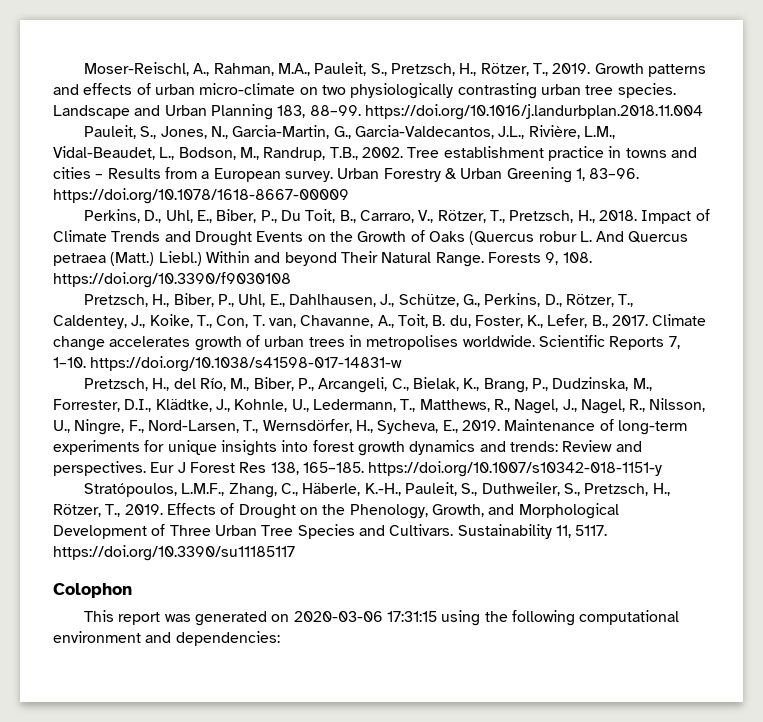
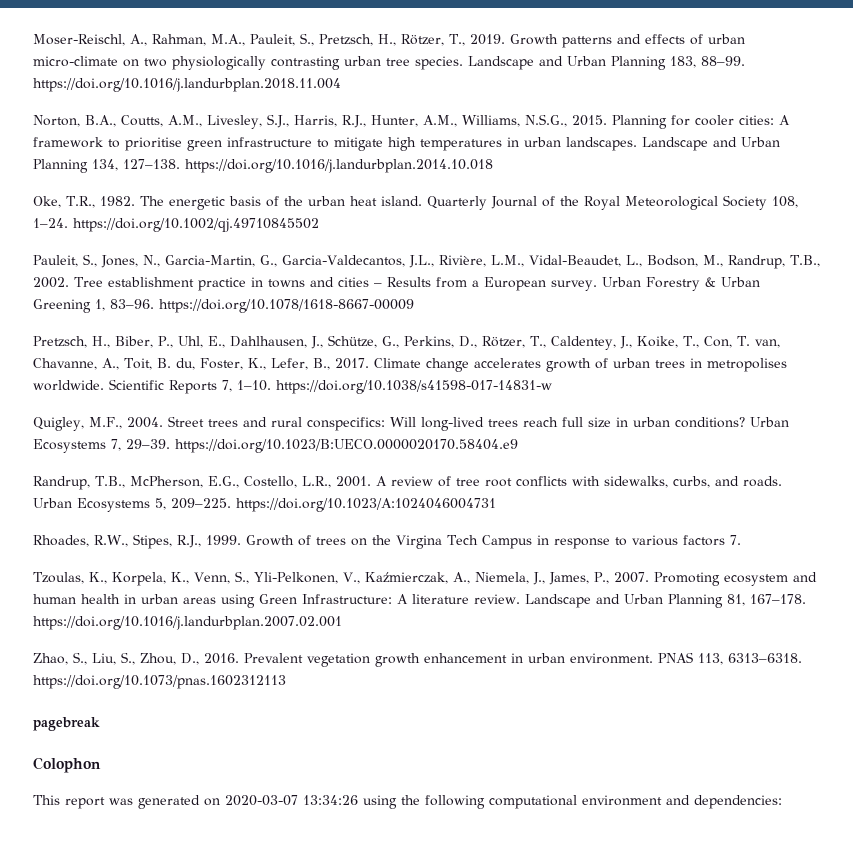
(703, 112) none -> [33,114,790,129] [33,137,780,151] [33,159,493,173] [33,195,798,210] [33,218,319,232] // Norton, B.A., Coutts, A.M., Livesley, S.J., Harris, R.J., Hunter, A.M., Williams, N.S.G., 2015. Planning for cooler cities: A framework to prioritise green infrastructure to mitigate high temperatures in urban landscapes. Landscape and Urban Planning 134, 127–138. https://doi.org/10.1016/j.landurbplan.2014.10.018 // Oke, T.R., 1982. The energetic basis of the urban heat island. Quarterly Journal of the Royal Meteorological Society 108, 1–24. https://doi.org/10.1002/qj.49710845502
[84,209,710,224] [53,230,689,246] [53,251,592,267] [53,272,291,288] // Perkins, D., Uhl, E., Biber, P., Du Toit, B., Carraro, V., Rötzer, T., Pretzsch, H., 2018. Impact of Climate Trends and Drought Events on the Growth of Oaks (Quercus robur L. And Quercus petraea (Matt.) Liebl.) Within and beyond Their Natural Range. Forests 9, 108. https://doi.org/10.3390/f9030108 -> (414, 306) none
[84,377,652,393] [53,398,706,414] [53,419,687,435] [53,440,642,456] [53,461,663,477] [84,482,670,498] [53,503,619,519] [53,524,608,539] [53,545,295,561] Pretzsch, H., del Río, M., Biber, P., Arcangeli, C., Bielak, K., Brang, P., Dudzinska, M., Forrester, D.I., Klädtke, J., Kohnle, U., Ledermann, T., Matthews, R., Nagel, J., Nagel, R., Nilsson, U., Ningre, F., Nord-Larsen, T., Wernsdörfer, H., Sycheva, E., 2019. Maintenance of long-term experiments for unique insights into forest growth dynamics and trends: Review and perspectives. Eur J Forest Res 138, 165–185. https://doi.org/10.1007/s10342-018-1151-y // Stratópoulos, L.M.F., Zhang, C., Häberle, K.-H., Pauleit, S., Duthweiler, S., Pretzsch, H., Rötzer, T., 2019. Effects of Drought on the Phenology, Growth, and Morphological Development of Three Urban Tree Species and Cultivars. Sustainability 11, 5117. https://doi.org/10.3390/su11185117 -> [33,416,789,431] [33,439,518,453] [33,476,782,490] [33,498,496,512] [33,534,741,549] [33,571,817,586] [33,594,806,608] [33,616,342,630] [33,652,802,667] [33,675,286,689] [33,717,100,731] Quigley, M.F., 2004. Street trees and rural conspecifics: Will long-lived trees reach full size in urban conditions? Urban Ecosystems 7, 29–39. https://doi.org/10.1023/B:UECO.0000020170.58404.e9 // Randrup, T.B., McPherson, E.G., Costello, L.R., 2001. A review of tree root conflicts with sidewalks, curbs, and roads. Urban Ecosystems 5, 209–225. https://doi.org/10.1023/A:1024046004731 // Rhoades, R.W., Stipes, R.J., 1999. Growth of trees on the Virgina Tech Campus in response to various factors 7. // Tzoulas, K., Korpela, K., Venn, S., Yli-Pelkonen, V., Kaźmierczak, A., Niemela, J., James, P., 2007. Promoting ecosystem and human health in urban areas using Green Infrastructure: A literature review. Landscape and Urban Planning 81, 167–178. https://doi.org/10.1016/j.landurbplan.2007.02.001 // Zhao, S., Liu, S., Zhou, D., 2016. Prevalent vegetation growth enhancement in urban environment. PNAS 113, 6313–6318. https://doi.org/10.1073/pnas.1602312113 // pagebreak
[293,611,438,622] 2020-03-06 17:31:15 -> [225,795,358,806] 2020-03-07 13:34:26

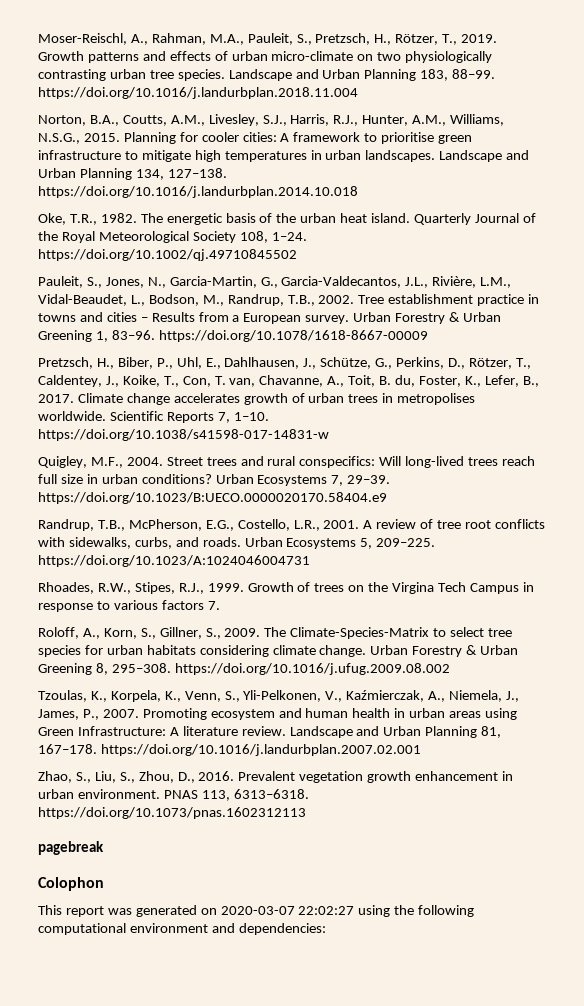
(741, 540) none -> [38,627,513,639] [38,645,519,657] [38,663,450,675] // Roloff, A., Korn, S., Gillner, S., 2009. The Climate-Species-Matrix to select tree species for urban habitats considering climate change. Urban Forestry & Urban Greening 8, 295–308. https://doi.org/10.1016/j.ufug.2009.08.002
[303,795,358,805] 13:34:26 -> [298,906,355,915] 22:02:27

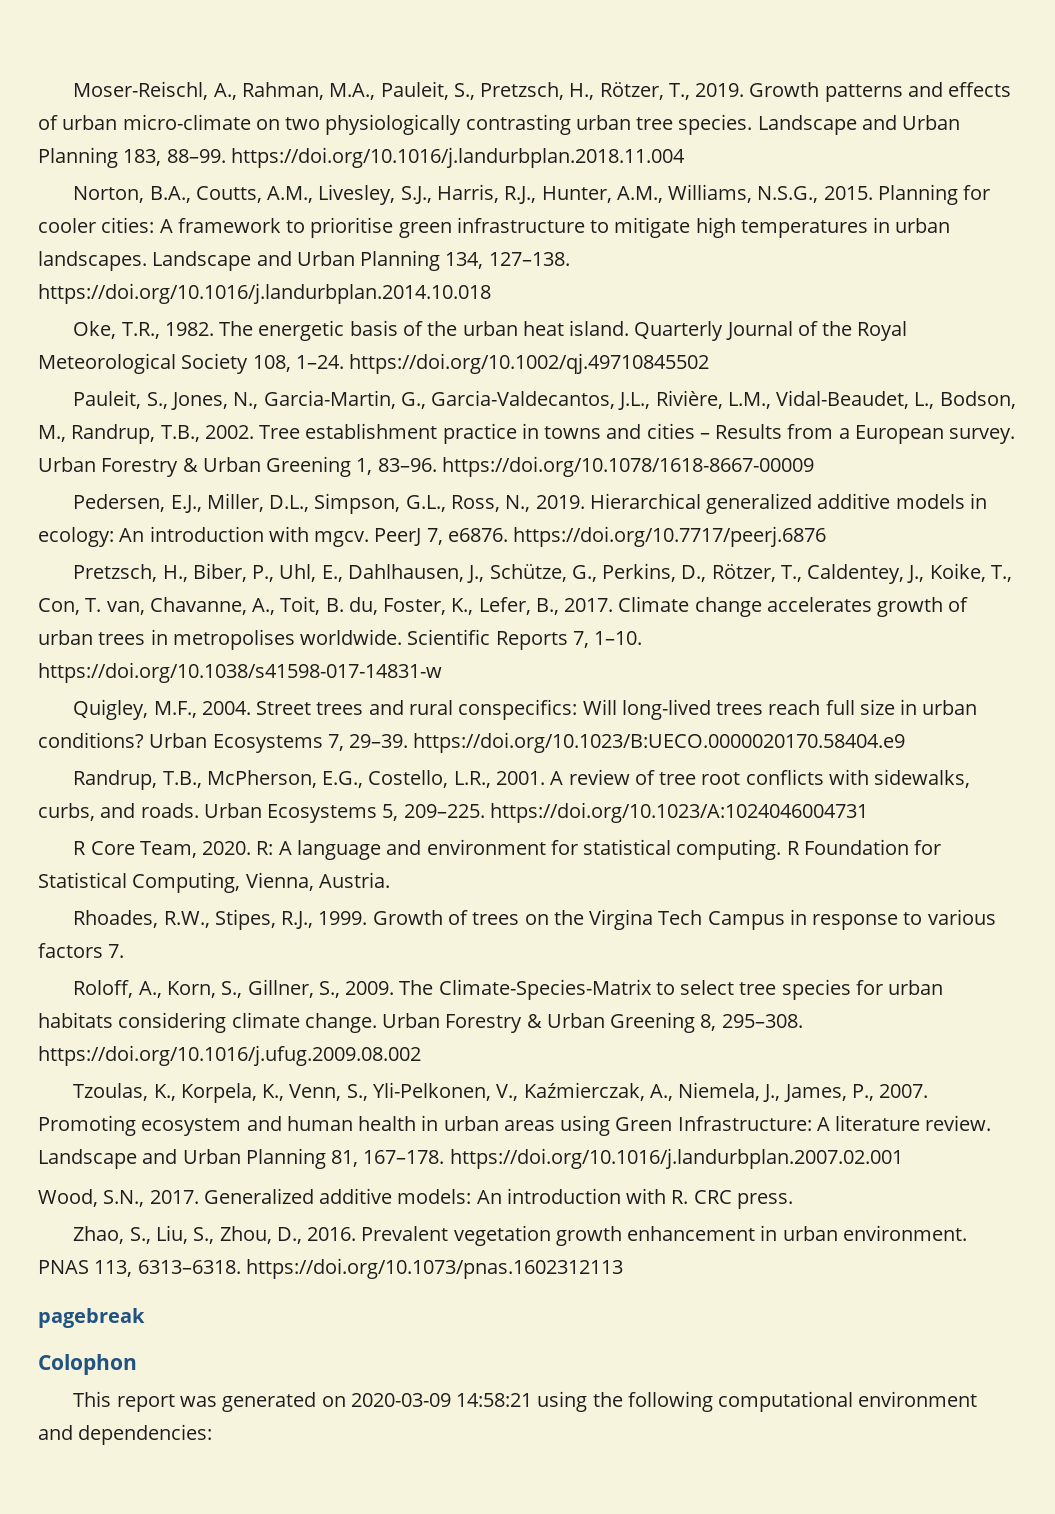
(428, 336) none -> [73,493,987,514] [38,526,827,547] // Pedersen, E.J., Miller, D.L., Simpson, G.L., Ross, N., 2019. Hierarchical generalized additive models in ecology: An introduction with mgcv. PeerJ 7, e6876. https://doi.org/10.7717/peerj.6876
(310, 561) none -> [73,839,942,860] [38,872,390,893] // R Core Team, 2020. R: A language and environment for statistical computing. R Foundation for Statistical Computing, Vienna, Austria.
(421, 750) none -> [38,1188,793,1209] // Wood, S.N., 2017. Generalized additive models: An introduction with R. CRC press.
[220,906,355,915] 2020-03-07 22:02:27 -> [350,1393,533,1407] 2020-03-09 14:58:21

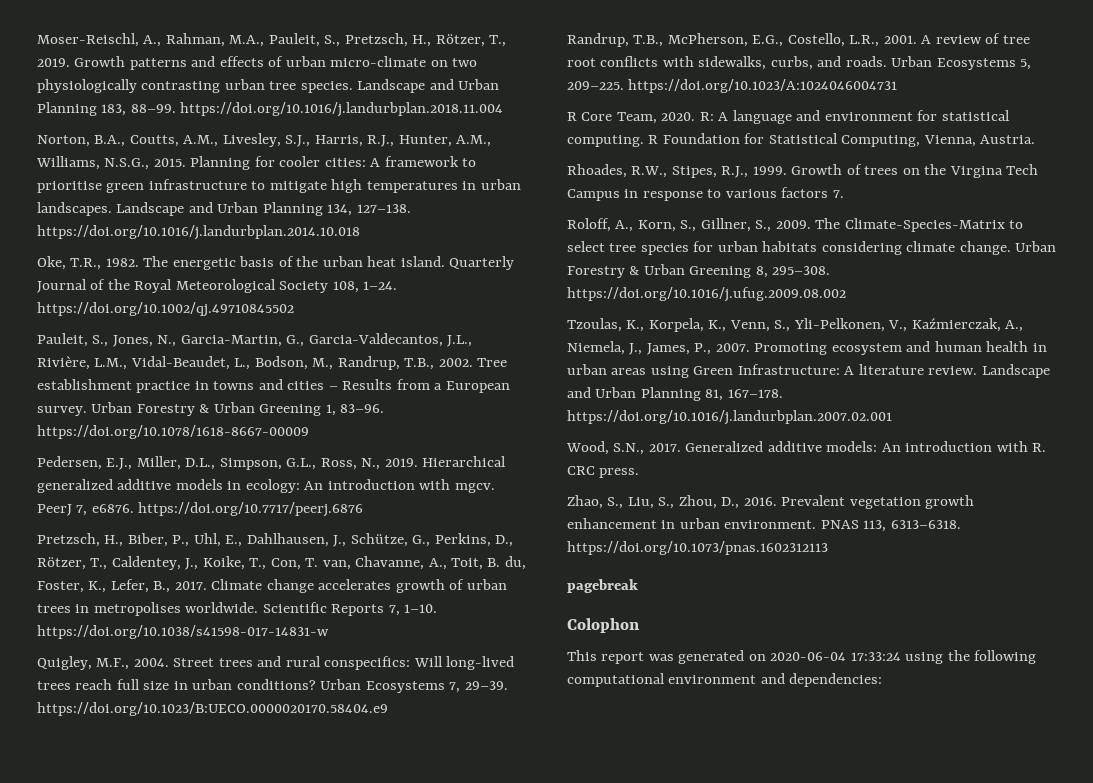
[350,1393,533,1407] 2020-03-09 14:58:21 -> [770,652,901,661] 2020-06-04 17:33:24

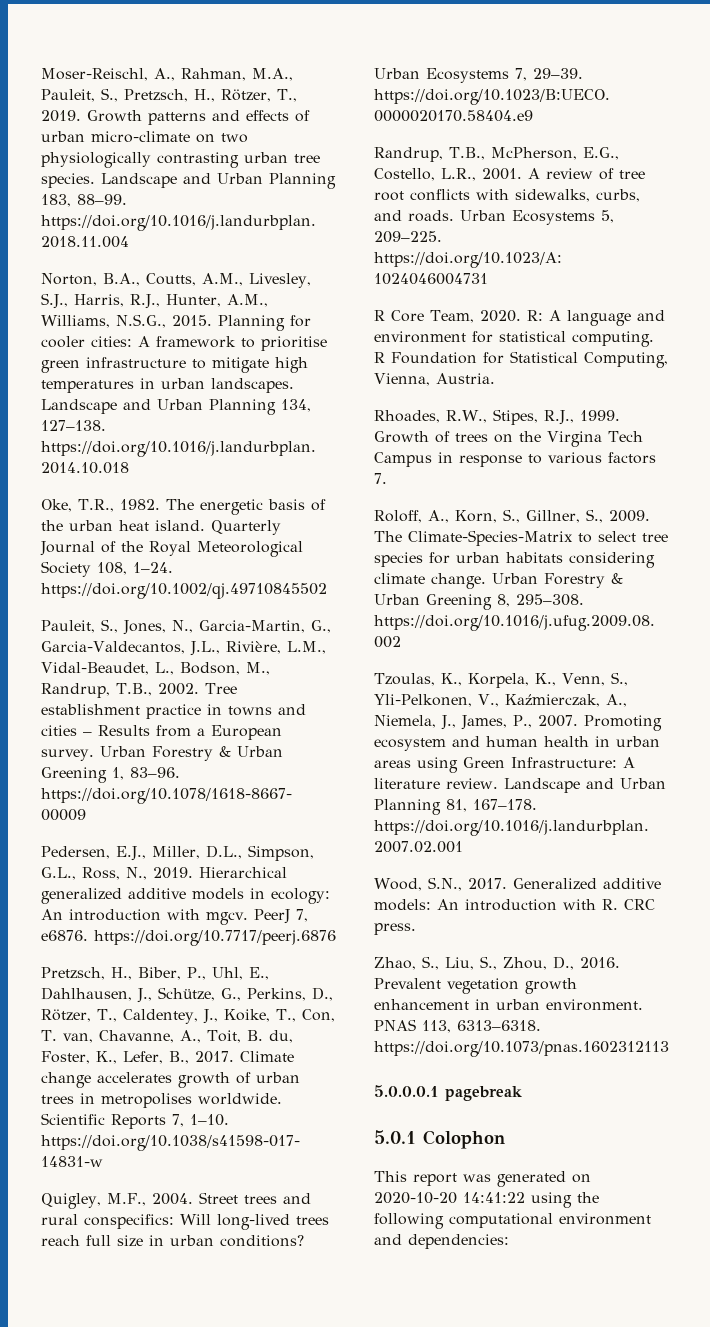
(828, 548) none -> [374,1085,439,1097] 5.0.0.0.1
(638, 586) none -> [374,1130,416,1144] 5.0.1
[770,652,901,661] 2020-06-04 17:33:24 -> [374,1192,525,1204] 2020-10-20 14:41:22

